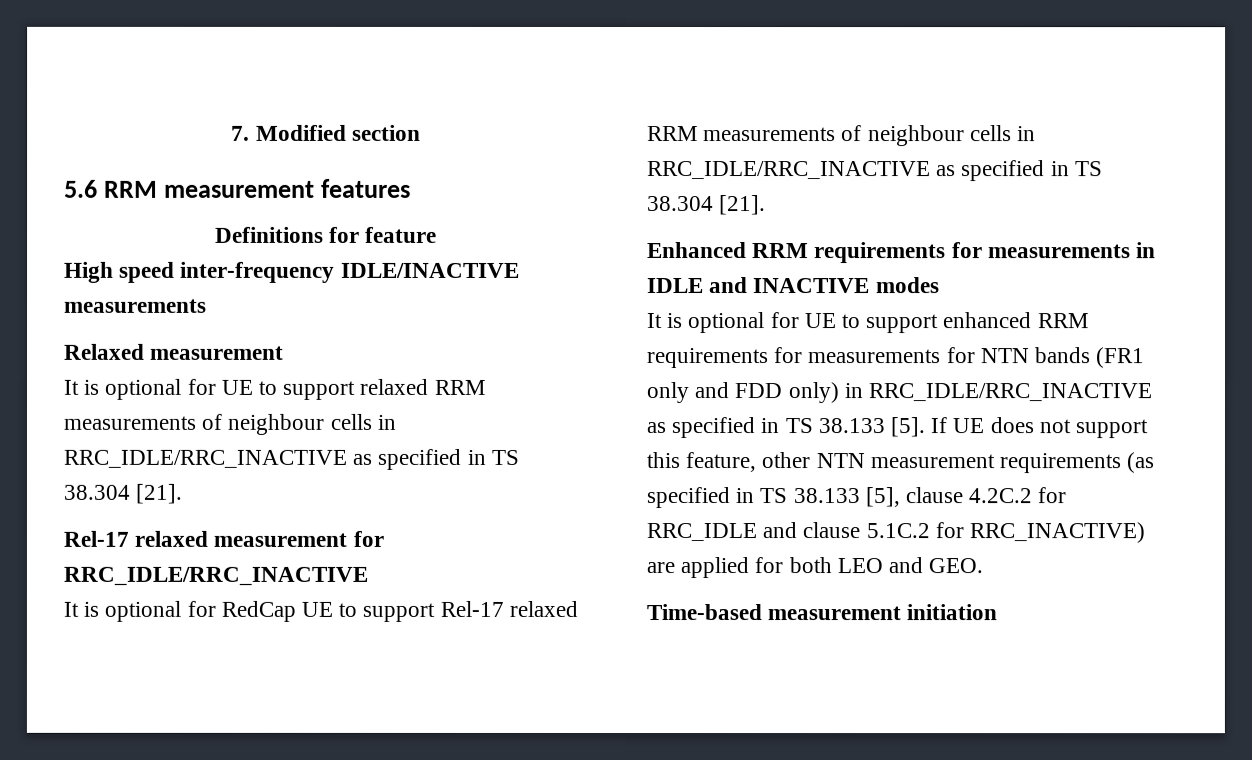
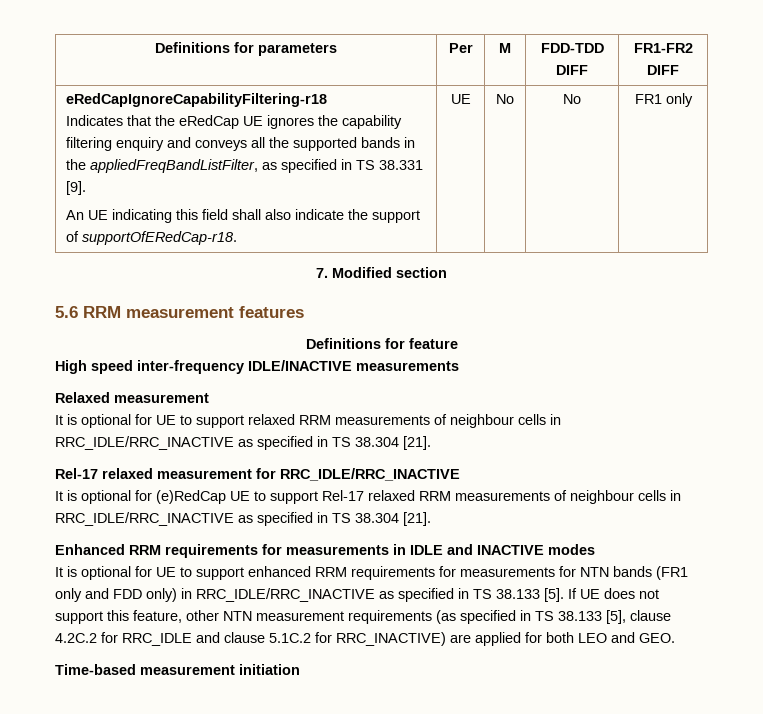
(231, 133) none -> [155,42,337,56] [448,43,473,53] [499,43,511,53] [540,43,604,53] [556,65,588,75] [633,43,693,53] [647,65,679,75] [66,93,328,107] [66,115,403,129] [66,137,416,151] [66,159,424,173] [66,181,87,195] [66,209,421,223] [66,231,238,245] [450,94,471,104] [496,94,514,104] [563,94,581,104] [634,93,693,107] Definitions for parameters | Per | M | FDD-TDD DIFF | FR1-FR2 DIFF // eRedCapIgnoreCapabilityFiltering-r18 // Indicates that the eRedCap UE ignores the capability filtering enquiry and conveys all the supported bands in the appliedFreqBandListFilter, as specified in TS 38.331 [9]. // An UE indicating this field shall also indicate the support of supportOfERedCap-r18. | UE | No | No | FR1 only //
[220,600,296,622] RedCap -> [156,490,226,504] (e)RedCap

